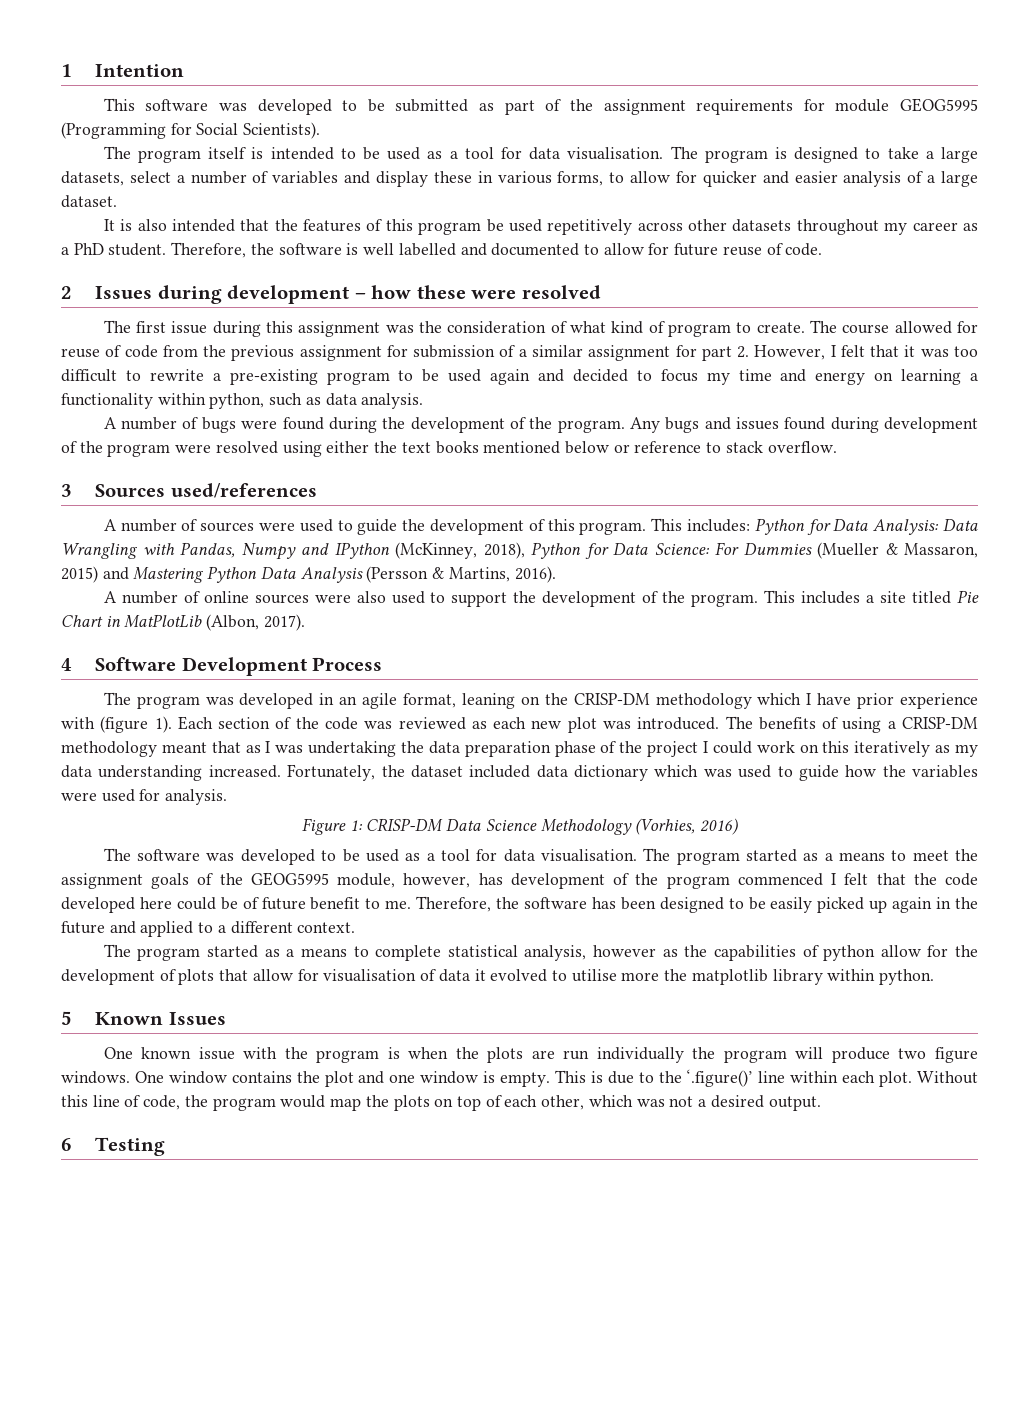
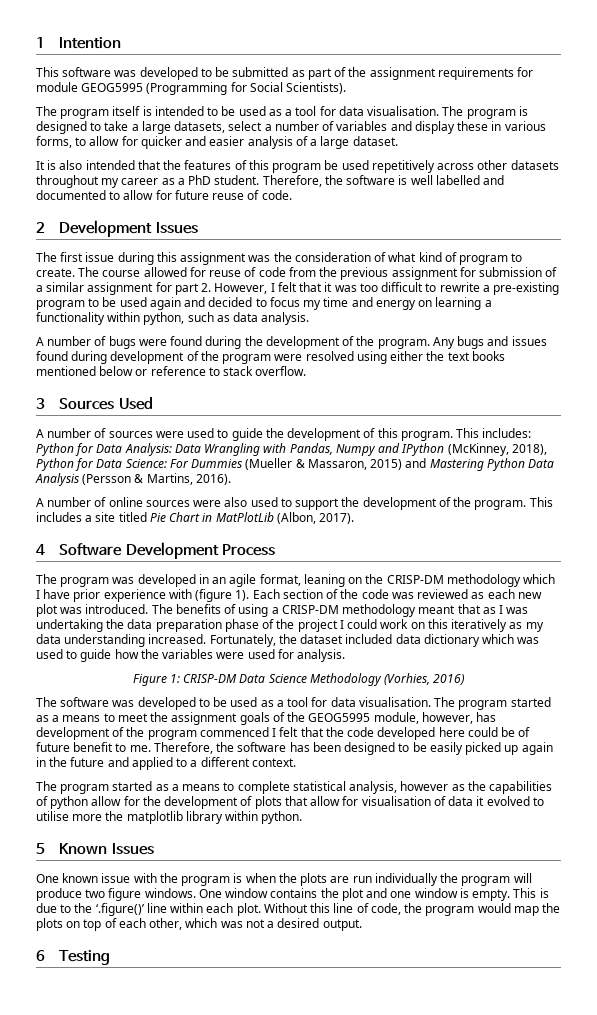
[95,285,602,304] Issues during development – how these were resolved -> [59,220,198,237] Development Issues
[170,483,317,498] used/references -> [118,397,153,410] Used

